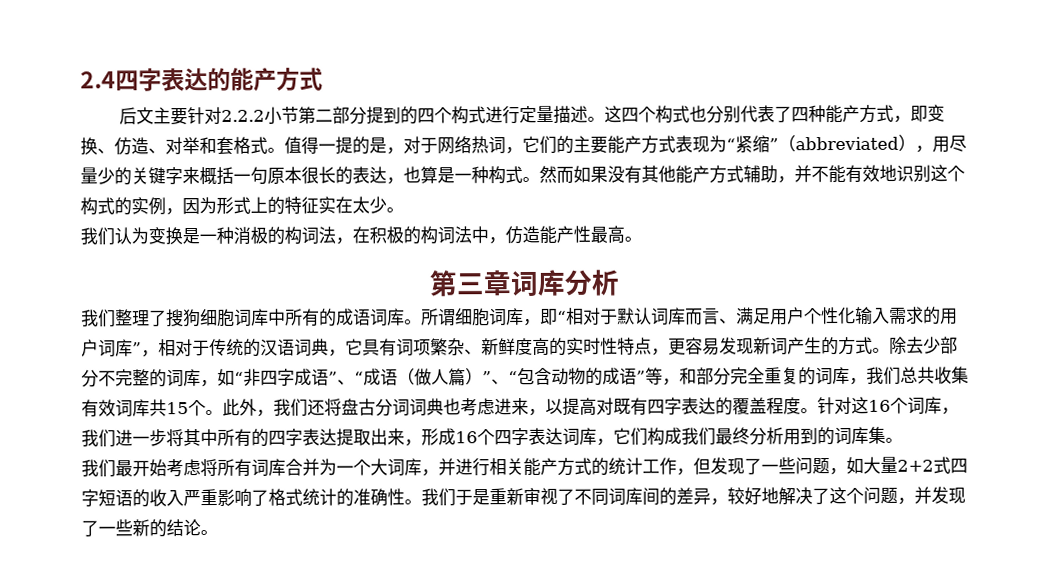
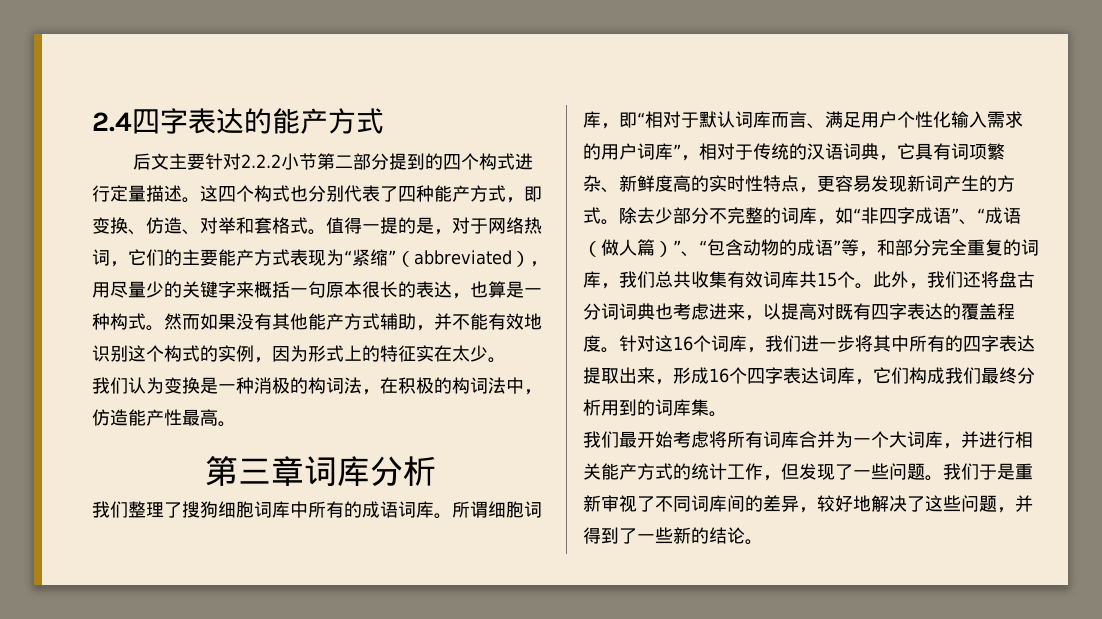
[829,456,968,476] [81,488,405,508] ，如大量2+2式四字短语的收入严重影响了格式统计的准确性 -> (925, 471) none
[846,487,864,504] 个 -> [943,495,961,512] 些
[931,486,966,504] 发现 -> [583,527,619,544] 得到

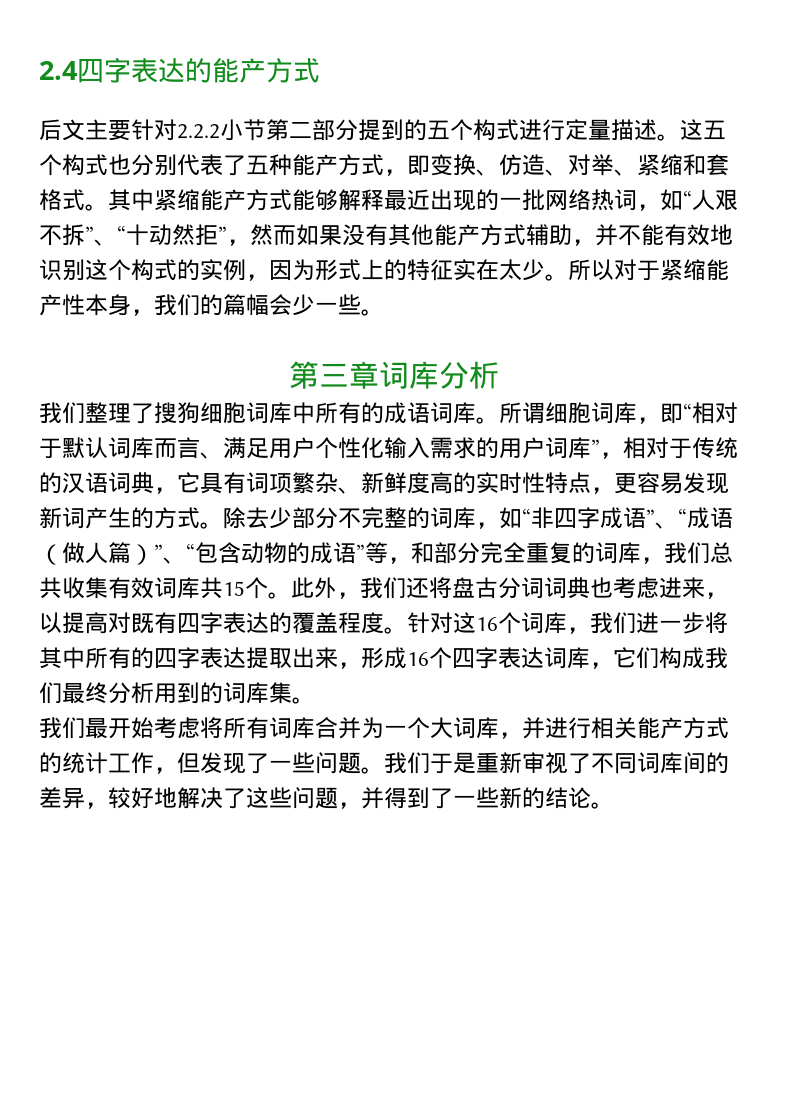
[443,154,462,170] 四 -> [427,120,450,140] 五
[218,186,236,202] 四 -> [703,120,726,140] 五
[398,186,416,202] 四 -> [246,155,269,175] 五
(236, 225) none -> [614,154,683,176] 、紧缩
[326,217,542,235] [92,249,548,267] [92,281,542,299] [92,313,164,331] 值得一提的是，对于网络热词，它们的主要能产方式表现为“紧缩”（abbreviated），用尽量少的关键字来概括一句原本很长的表达，也算是一种构式。 -> [108,189,738,211] [39,224,250,246] 其中紧缩能产方式能够解释最近出现的一批网络热词，如“人艰不拆”、“十动然拒”，
[92,377,542,395] [92,409,218,426] // 我们认为变换是一种消极的构词法，在积极的构词法中，仿造能产性最高 -> [568,259,729,281] [39,294,361,316] 所以对于紧缩能产性本身，我们的篇幅会少一些

